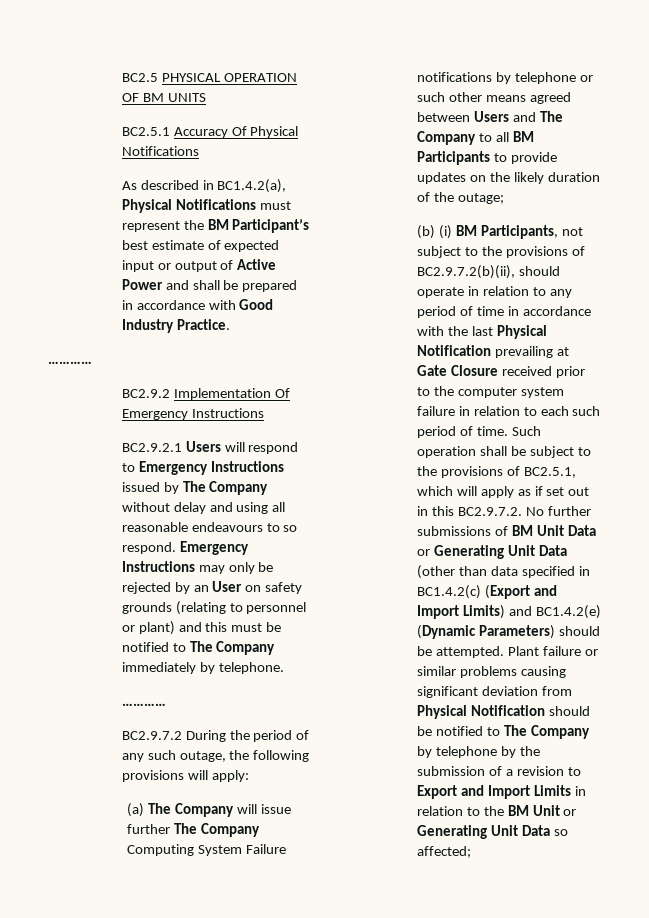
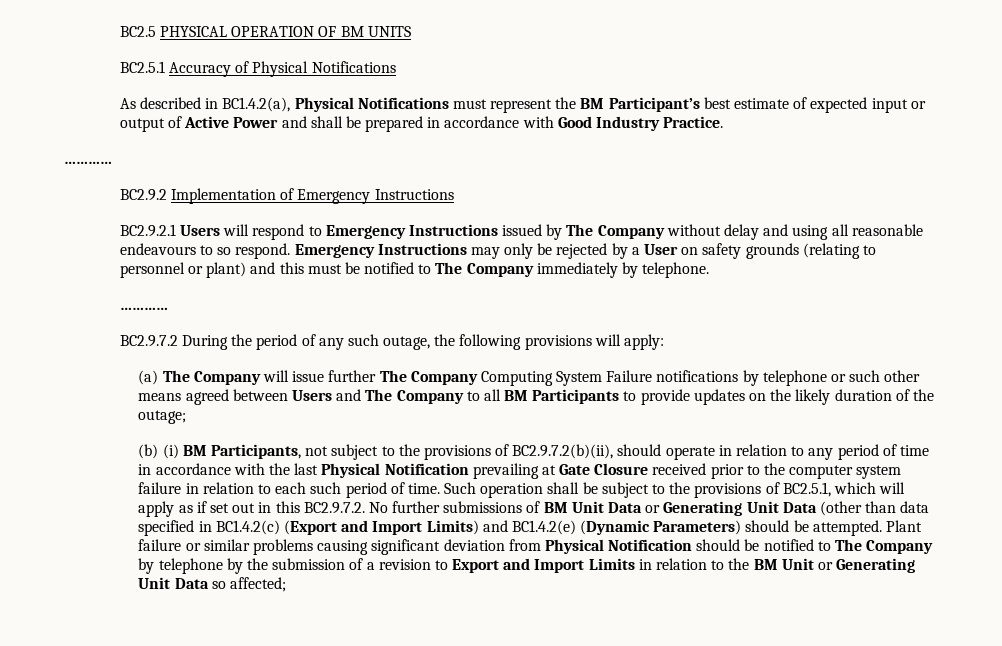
[231,126,247,136] Of -> [235,61,250,73] of
[274,388,290,398] Of -> [280,188,295,200] of
[193,585,209,592] an -> [631,247,640,255] a

